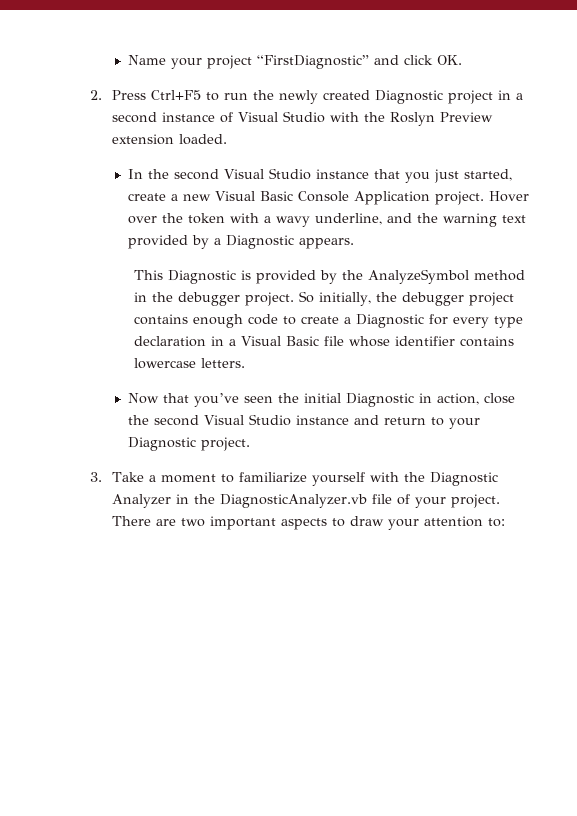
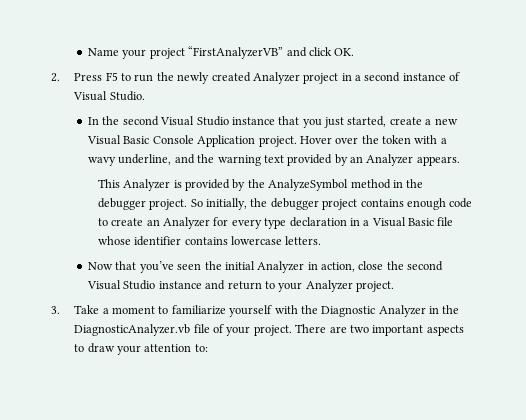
[257,55,370,69] “FirstDiagnostic” -> [188,46,284,59] “FirstAnalyzerVB”
[151,90,202,100] Ctrl+F5 -> [105,72,118,81] F5
[375,90,444,104] Diagnostic -> [252,72,300,84] Analyzer
[283,111,494,126] [112,134,228,145] Studio with the Roslyn Preview extension loaded. -> [109,91,145,101] Studio.
[214,235,295,249] a Diagnostic -> [350,154,414,166] an Analyzer
[168,270,237,284] Diagnostic -> [123,179,171,191] Analyzer
[344,314,425,328] a Diagnostic -> [146,217,211,229] an Analyzer
[346,393,415,407] Diagnostic -> [257,261,305,273] Analyzer
[128,437,197,451] Diagnostic -> [305,280,353,292] Analyzer

